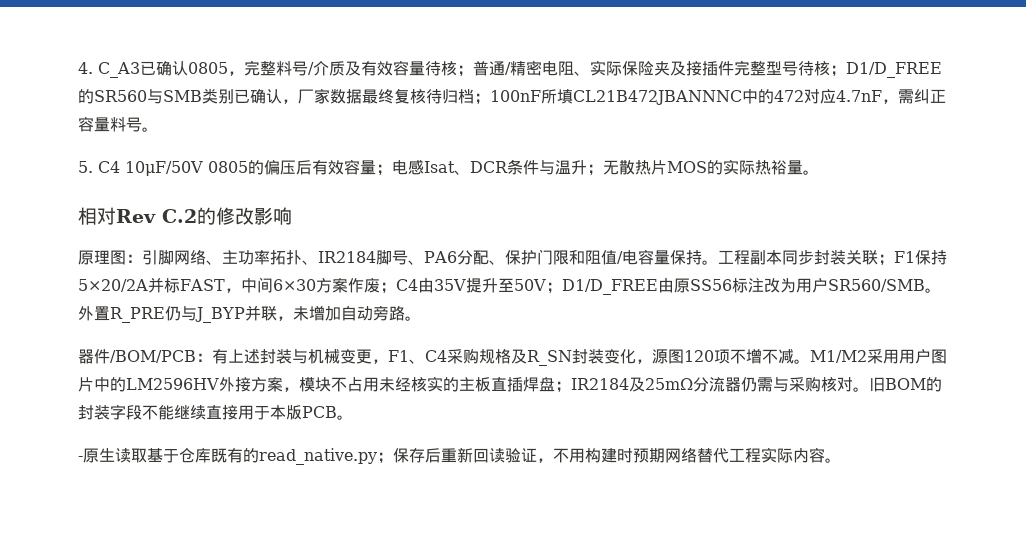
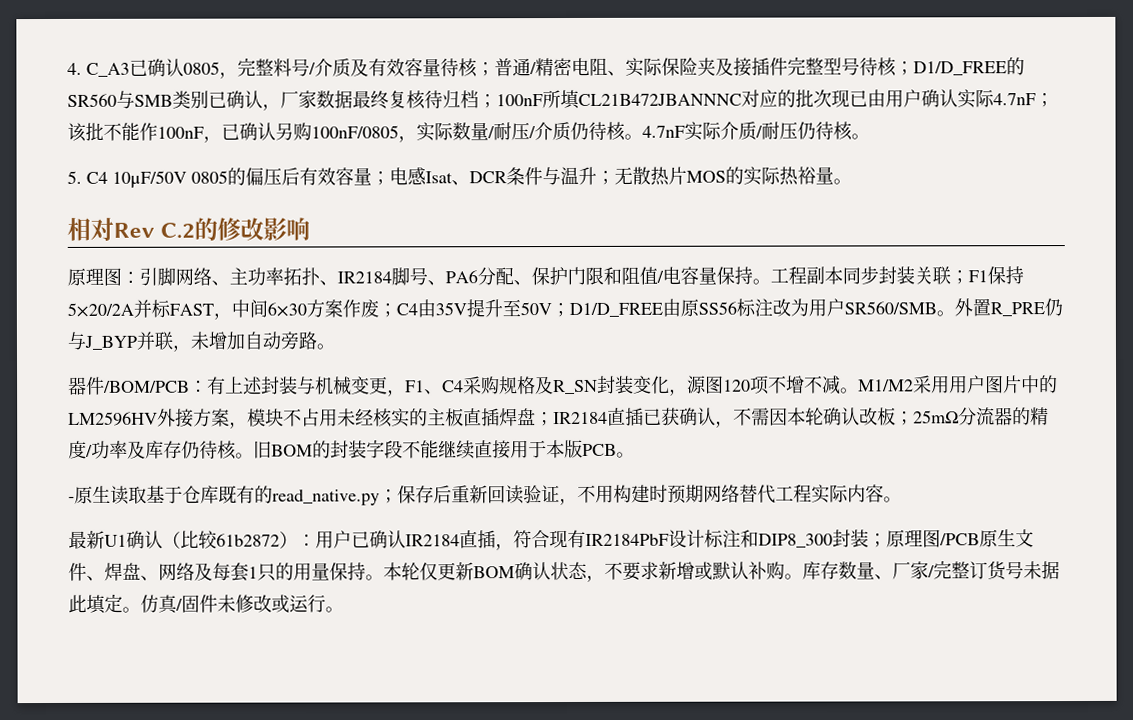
[742,89,946,104] [78,116,142,132] 中的472对应4.7nF，需纠正容量料号 -> [741,89,1054,109] [67,121,853,143] 对应的批次现已由用户确认实际4.7nF；该批不能作100nF，已确认另购100nF/0805，实际数量/耐压/介质仍待核。4.7nF实际介质/耐压仍待核
[629,377,853,392] 及25mΩ分流器仍需与采购核对 -> [607,407,1049,428] [68,440,237,460] 直插已获确认，不需因本轮确认改板；25mΩ分流器的精度/功率及库存仍待核
(841, 460) none -> [68,529,1034,551] [68,560,1060,582] [68,593,344,614] // 最新U1确认（比较61b2872）：用户已确认IR2184直插，符合现有IR2184PbF设计标注和DIP8_300封装；原理图/PCB原生文件、焊盘、网络及每套1只的用量保持。本轮仅更新BOM确认状态，不要求新增或默认补购。库存数量、厂家/完整订货号未据此填定。仿真/固件未修改或运行。

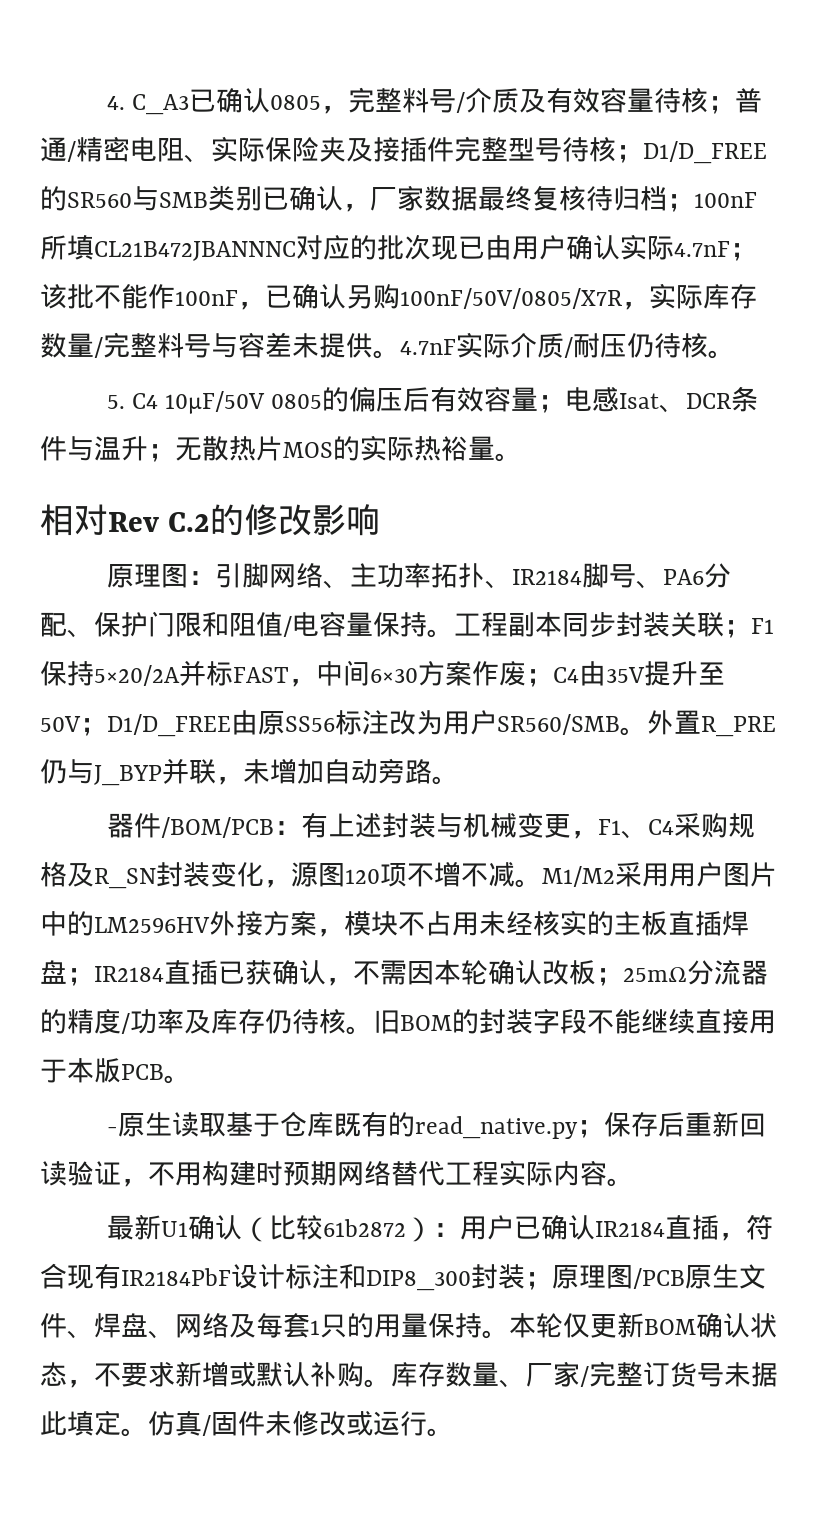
[311,121,626,143] 100nF/0805，实际数量/耐压/介质仍待核 -> [400,283,757,310] [40,332,373,358] 100nF/50V/0805/X7R，实际库存数量/完整料号与容差未提供

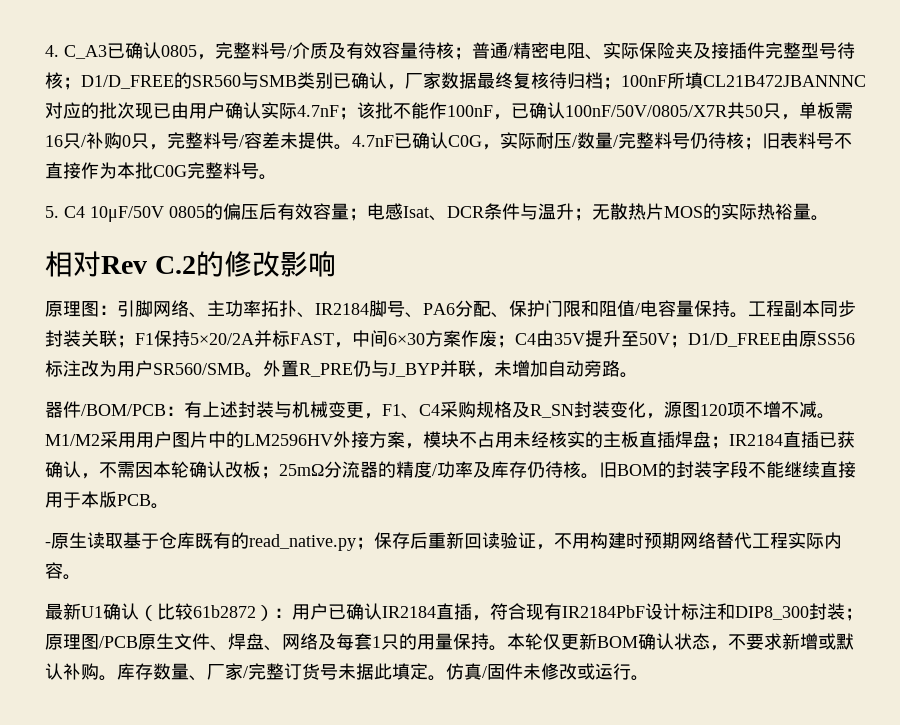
[346,283,757,310] [40,332,708,359] 另购100nF/50V/0805/X7R，实际库存数量/完整料号与容差未提供。4.7nF实际介质/耐压仍待核 -> [565,102,853,120] [45,132,852,150] [45,162,259,179] 100nF/50V/0805/X7R共50只，单板需16只/补购0只，完整料号/容差未提供。4.7nF已确认C0G，实际耐压/数量/完整料号仍待核；旧表料号不直接作为本批C0G完整料号

